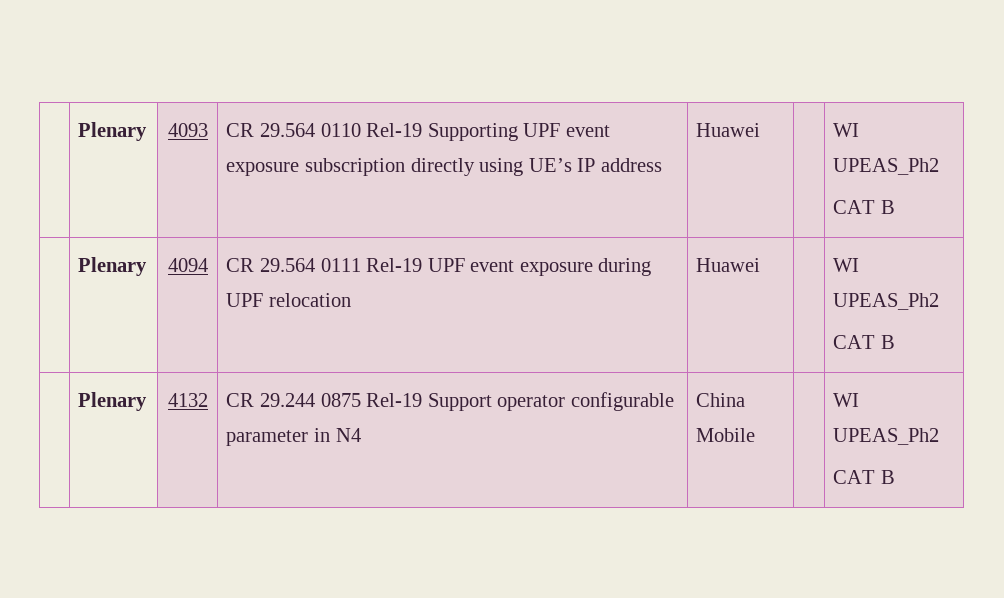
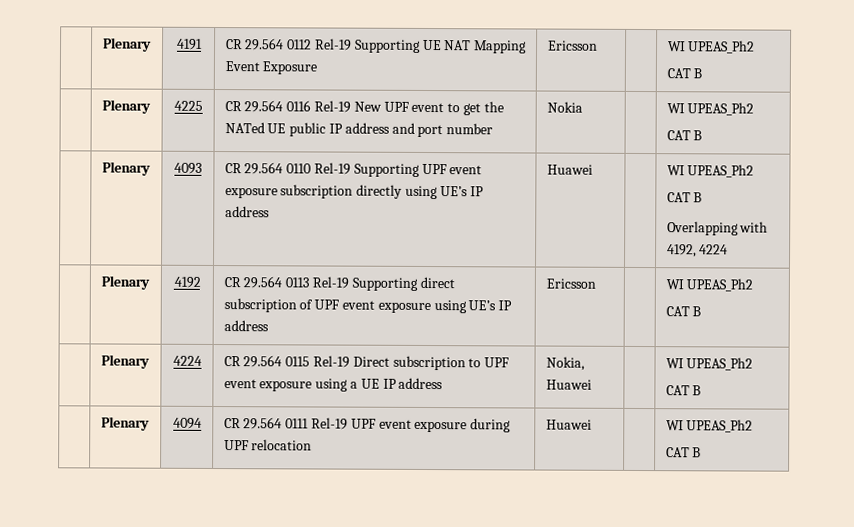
[78,122,148,141] | Plenary -> [101,37,152,52] [176,38,203,50] [225,38,528,54] [224,61,318,75] [547,40,598,51] [667,40,756,54] [666,68,703,79] [101,99,151,114] [173,100,203,111] [224,100,504,116] [224,122,494,138] [546,101,583,113] [666,102,755,116] [666,130,703,141] [101,161,151,176] | Plenary | 4191 | CR 29.564 0112 Rel-19 Supporting UE NAT Mapping Event Exposure | Ericsson | | WI UPEAS_Ph2 // CAT B // | Plenary | 4225 | CR 29.564 0116 Rel-19 New UPF event to get the NATed UE public IP address and port number | Nokia | | WI UPEAS_Ph2 // CAT B // | Plenary
(896, 207) none -> [666,221,769,236] [666,244,729,258] [100,275,150,290] [173,276,201,288] [223,276,455,291] [223,298,513,314] [223,320,269,332] [545,278,596,289] [665,278,754,292] [665,306,702,317] [100,354,150,369] [172,355,202,366] [223,355,510,371] [223,377,444,392] [545,356,585,371] [545,379,592,390] [665,357,754,371] [665,385,702,396] // Overlapping with 4192, 4224 // | Plenary | 4192 | CR 29.564 0113 Rel-19 Supporting direct subscription of UPF event exposure using UE’s IP address | Ericsson | | WI UPEAS_Ph2 // CAT B // | Plenary | 4224 | CR 29.564 0115 Rel-19 Direct subscription to UPF event exposure using a UE IP address | Nokia, Huawei | | WI UPEAS_Ph2 // CAT B
[78,392,148,411] [167,393,208,407] [226,392,674,411] [226,428,361,446] [696,393,746,407] [696,428,756,442] [833,393,860,407] [833,428,940,445] [833,470,896,484] // | Plenary | 4132 | CR 29.244 0875 Rel-19 Support operator configurable parameter in N4 | China Mobile | | WI UPEAS_Ph2 // CAT B -> (702, 452) none

